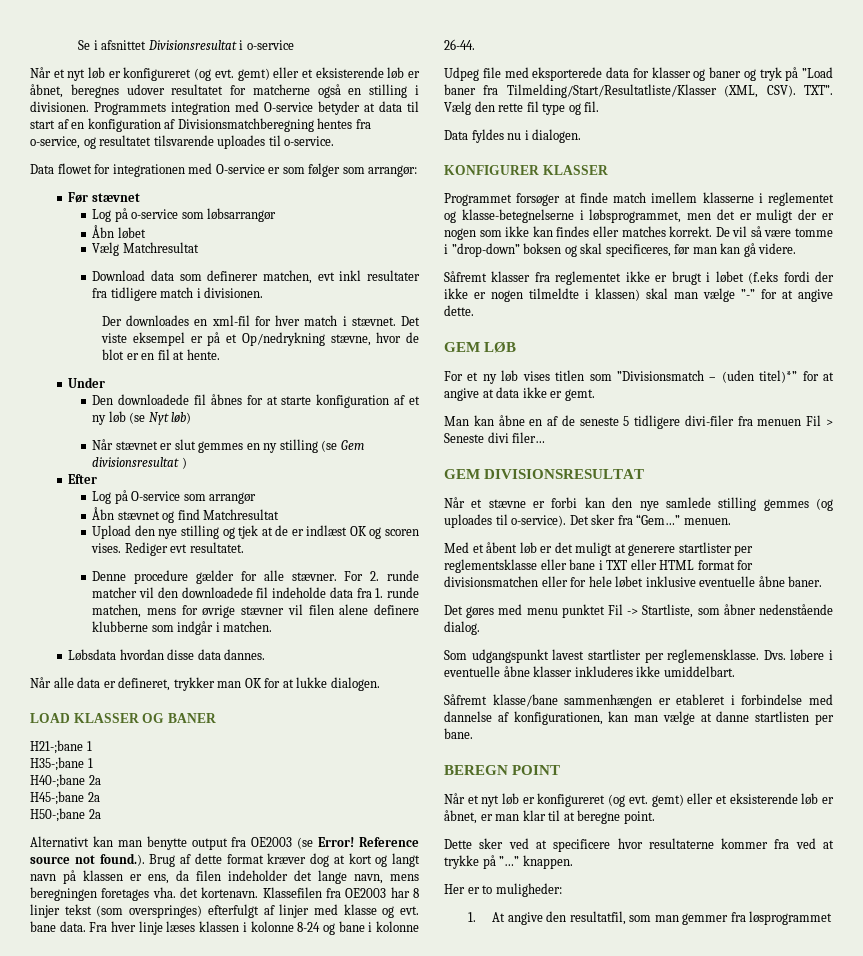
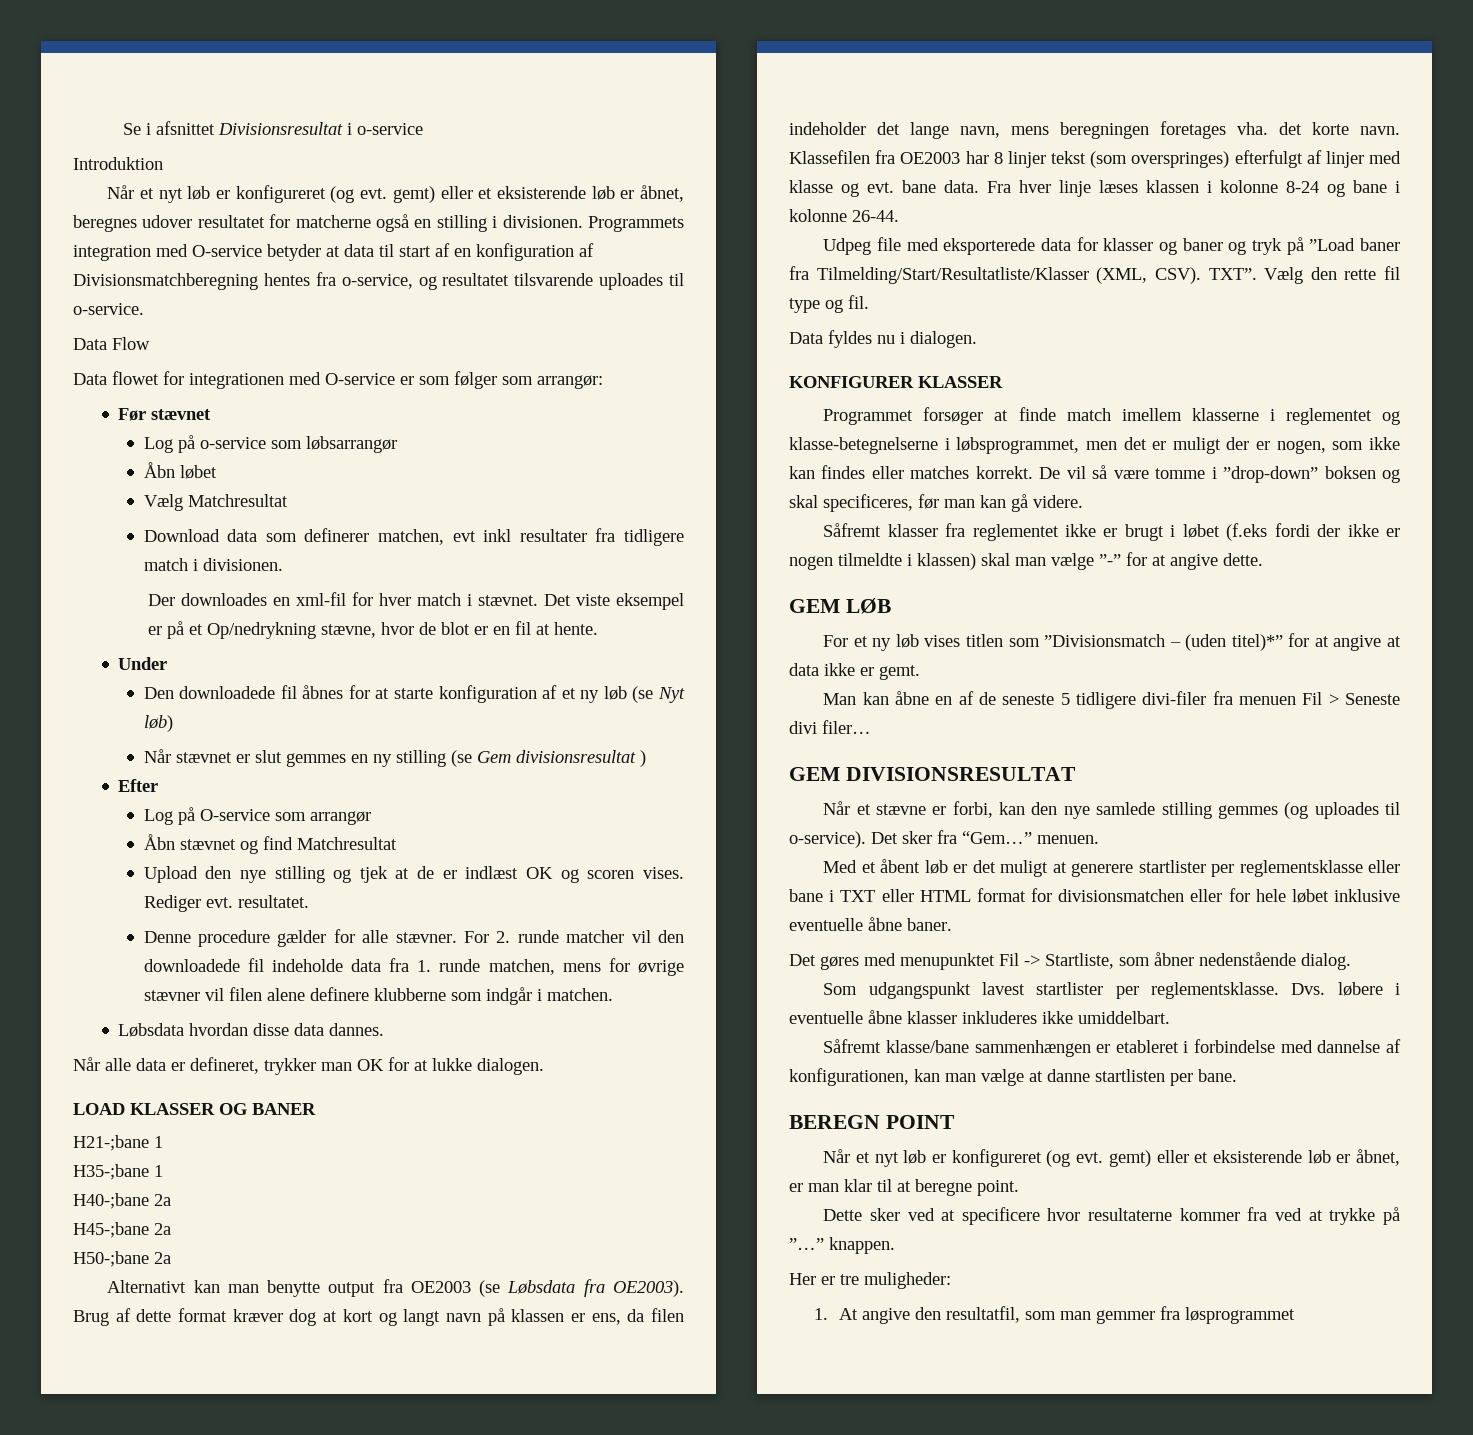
(294, 45) none -> [73,157,163,170] // Introduktion
(335, 141) none -> [73,337,150,350] // Data Flow
[170,544,188,553] evt -> [205,897,233,908] evt.
[318,837,420,847] [30,853,145,866] Error! Reference source not found.). -> [507,1279,684,1297] Løbsdata fra OE2003).
[201,887,259,898] kortenavn. -> [1312,122,1400,135] korte navn.
[444,228,476,240] nogen -> [1276,440,1326,454] nogen,
[551,497,578,508] forbi -> [952,801,993,818] forbi,
[526,604,605,618] menu punktet -> [900,953,995,970] menupunktet
[667,649,760,663] reglemensklasse. -> [1150,982,1279,999] reglementsklasse.
[482,885,493,894] to -> [840,1274,859,1285] tre

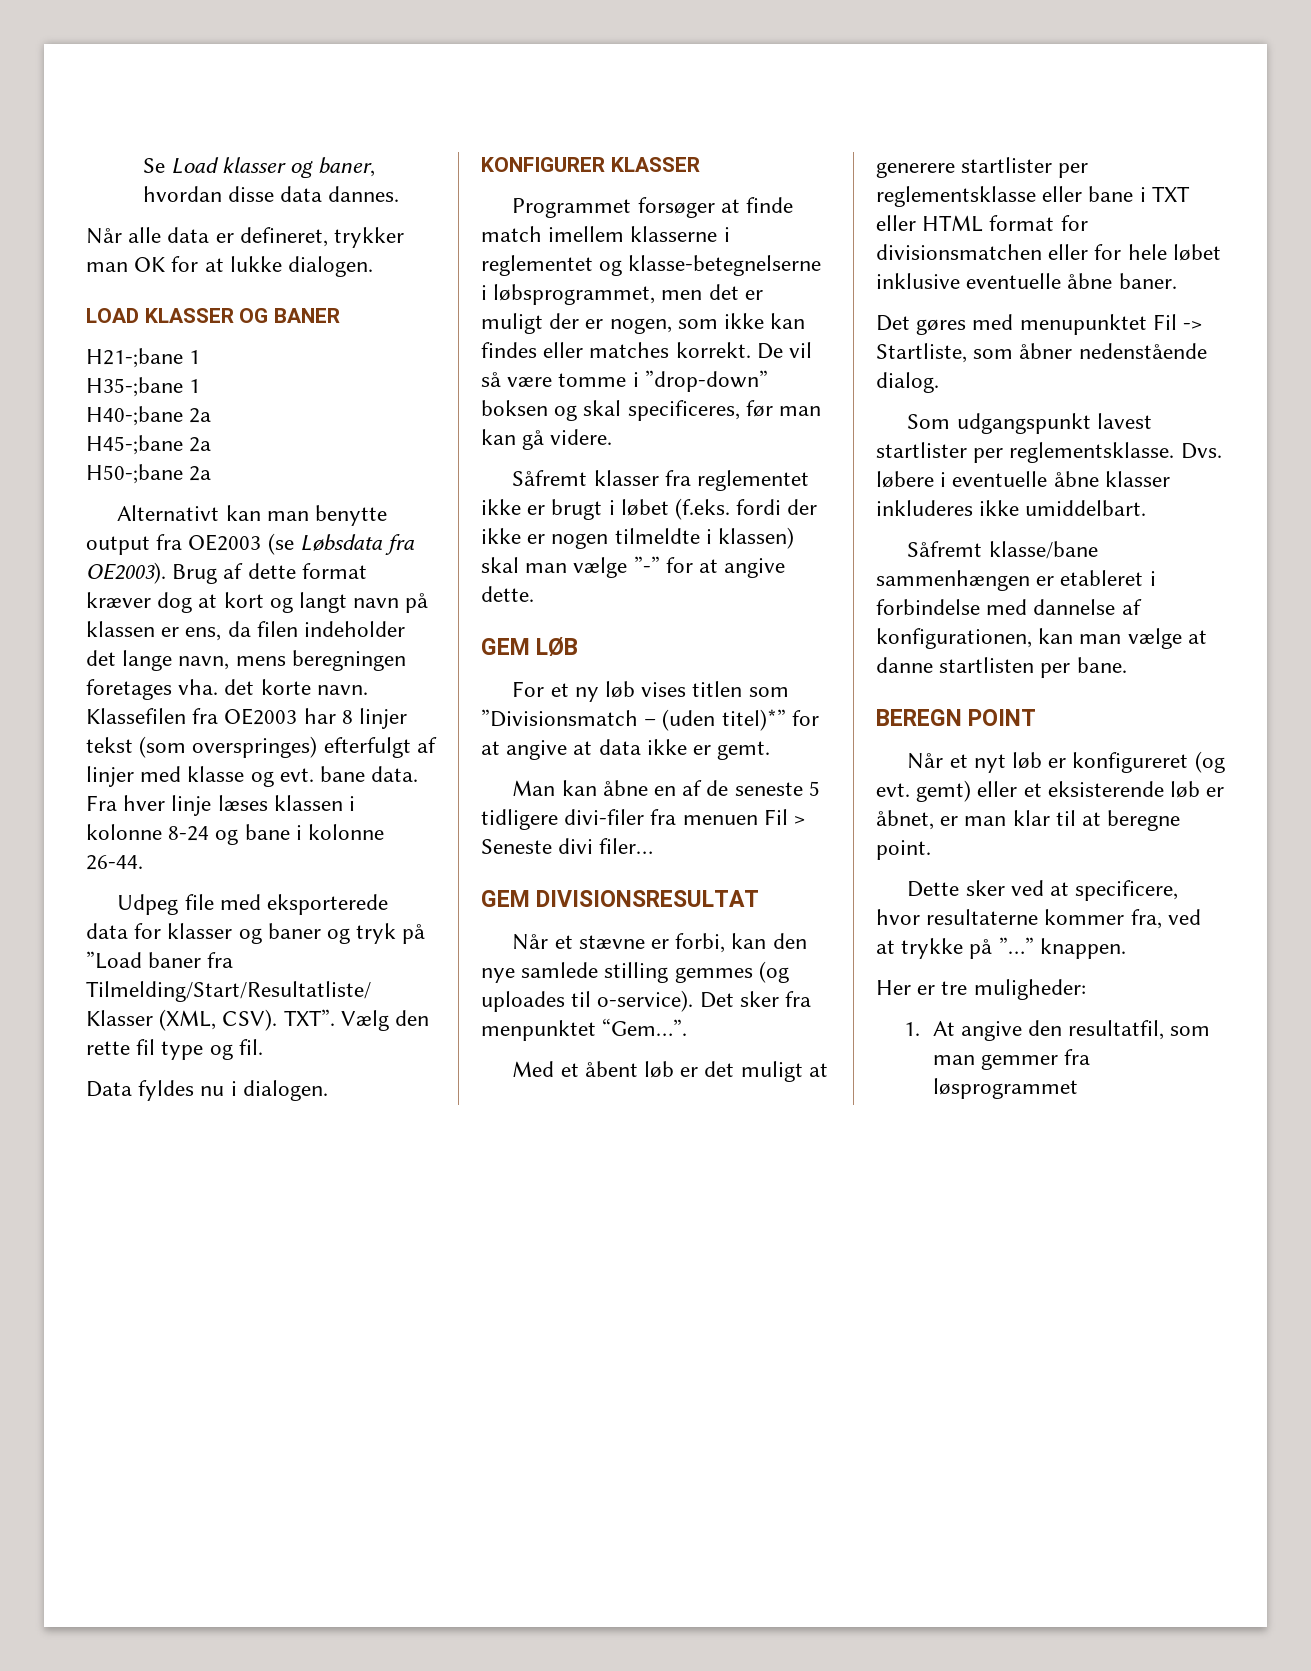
[146,121,424,135] [73,157,163,170] [107,185,685,203] [73,214,684,232] [73,243,594,261] [73,272,684,290] [73,303,144,315] [73,337,150,350] [73,371,603,389] [118,408,212,421] [143,435,397,453] [143,462,217,479] [143,494,288,511] [143,528,684,546] [143,558,283,571] [148,592,684,610] [148,621,599,639] [118,657,168,670] [143,685,685,703] [143,715,173,732] [143,749,646,767] [118,779,159,792] [143,807,371,825] [143,834,397,854] [143,866,684,883] [143,895,309,912] [143,929,684,947] [143,958,685,976] [143,987,613,1005] [118,1023,185,1037] i afsnittet Divisionsresultat i o-service // Introduktion // Når et nyt løb er konfigureret (og evt. gemt) eller et eksisterende løb er åbnet, beregnes udover resultatet for matcherne også en stilling i divisionen. Programmets integration med O-service betyder at data til start af en konfiguration af Divisionsmatchberegning hentes fra o-service, og resultatet tilsvarende uploades til o-service. // Data Flow // Data flowet for integrationen med O-service er som følger som arrangør: // Før stævnet // Log på o-service som løbsarrangør // Åbn løbet // Vælg Matchresultat // Download data som definerer matchen, evt inkl resultater fra tidligere match i divisionen. // Der downloades en xml-fil for hver match i stævnet. Det viste eksempel er på et Op/nedrykning stævne, hvor de blot er en fil at hente. // Under // Den downloadede fil åbnes for at starte konfiguration af et ny løb (se Nyt løb) // Når stævnet er slut gemmes en ny stilling (se Gem divisionsresultat ) // Efter // Log på O-service som arrangør // Åbn stævnet og find Matchresultat // Upload den nye stilling og tjek at de er indlæst OK og scoren vises. Rediger evt. resultatet. // Denne procedure gælder for alle stævner. For 2. runde matcher vil den downloadede fil indeholde data fra 1. runde matchen, mens for øvrige stævner vil filen alene definere klubberne som indgår i matchen. // Løbsdata -> [170,157,376,178] Load klasser og baner,
[1226,523,1268,541] (f.eks -> [675,498,731,520] (f.eks.
[962,831,1099,844] “Gem…” menuen. -> [481,1018,688,1041] menpunktet “Gem…”.
[961,1207,1040,1225] specificere -> [1075,880,1179,901] specificere,
[1247,1207,1268,1221] fra -> [1130,909,1162,929] fra,

